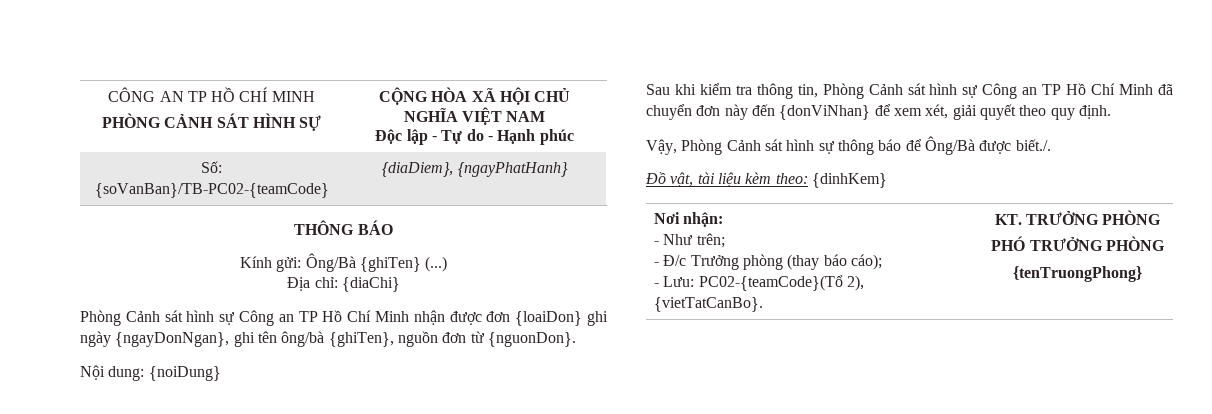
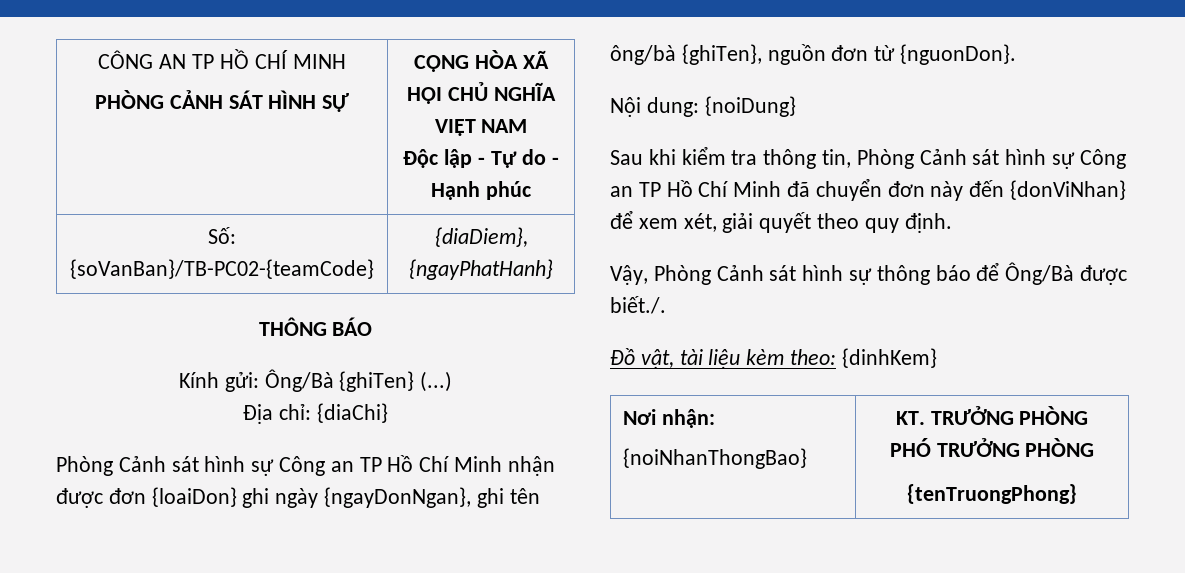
[654,233,725,248] [654,254,882,270] [654,275,864,291] [654,297,764,312] - Như trên; // - Đ/c Trưởng phòng (thay báo cáo); // - Lưu: PC02-{teamCode}(Tổ 2), {vietTatCanBo}. -> [623,448,808,469] {noiNhanThongBao}

